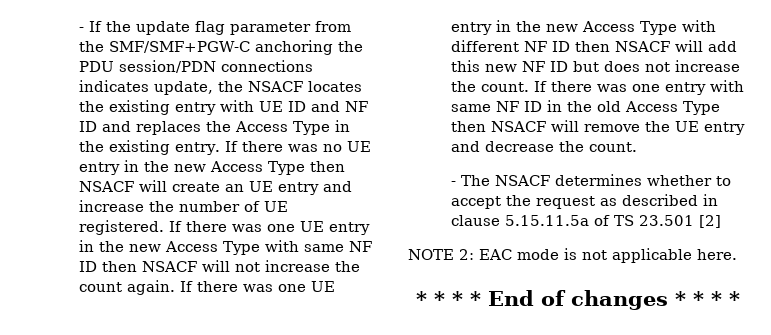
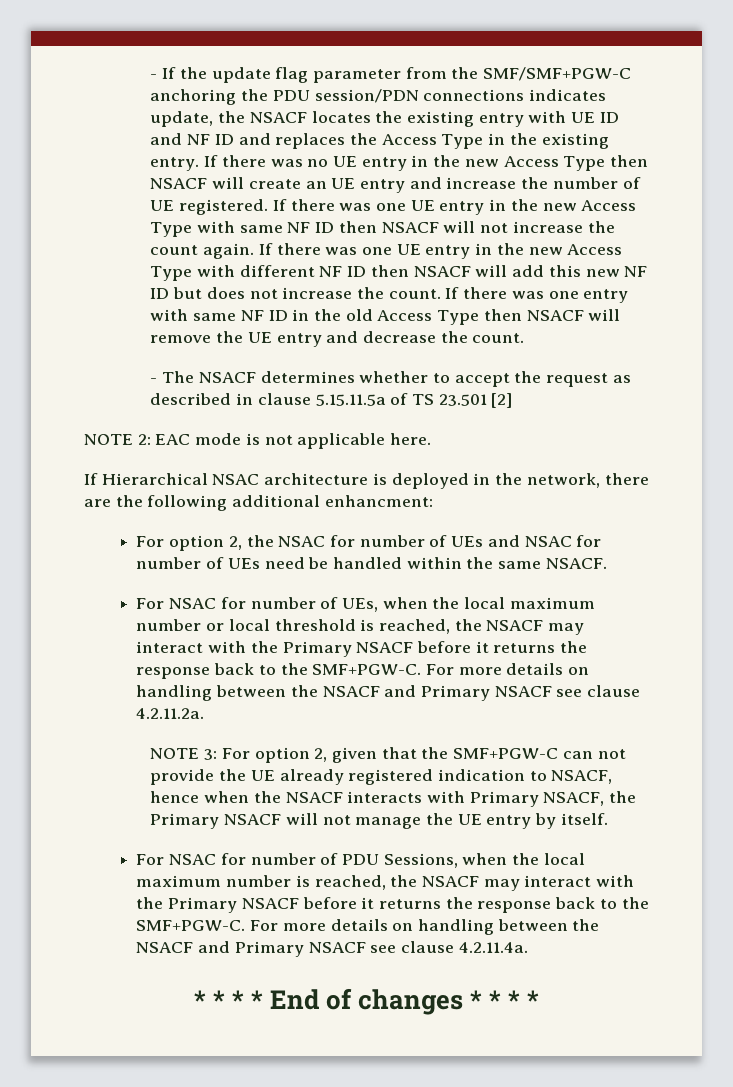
(737, 254) none -> [84,473,649,489] [84,495,433,511] [136,535,602,551] [136,557,607,569] [136,597,595,612] [136,619,585,635] [136,641,588,657] [136,663,590,679] [136,685,641,701] [136,708,205,719] [150,747,626,763] [150,769,613,785] [150,791,637,807] [150,813,608,829] [136,853,585,868] [136,875,635,891] [136,897,649,913] [136,919,600,935] [136,941,528,957] // If Hierarchical NSAC architecture is deployed in the network, there are the following additional enhancment: // For option 2, the NSAC for number of UEs and NSAC for number of UEs need be handled within the same NSACF. // For NSAC for number of UEs, when the local maximum number or local threshold is reached, the NSACF may interact with the Primary NSACF before it returns the response back to the SMF+PGW-C. For more details on handling between the NSACF and Primary NSACF see clause 4.2.11.2a. // NOTE 3: For option 2, given that the SMF+PGW-C can not provide the UE already registered indication to NSACF, hence when the NSACF interacts with Primary NSACF, the Primary NSACF will not manage the UE entry by itself. // For NSAC for number of PDU Sessions, when the local maximum number is reached, the NSACF may interact with the Primary NSACF before it returns the response back to the SMF+PGW-C. For more details on handling between the NSACF and Primary NSACF see clause 4.2.11.4a.

